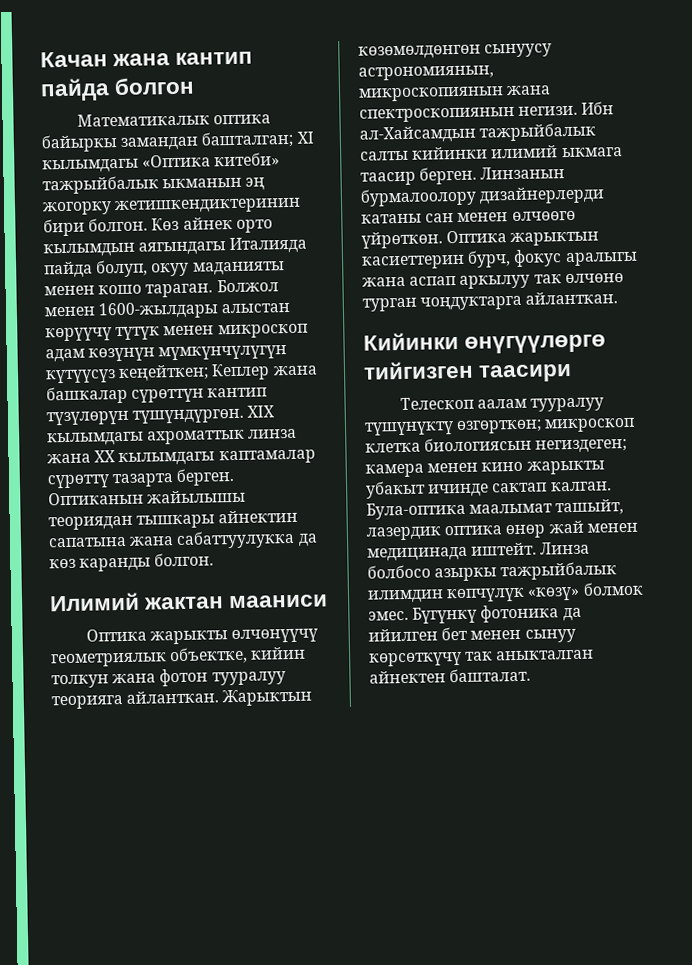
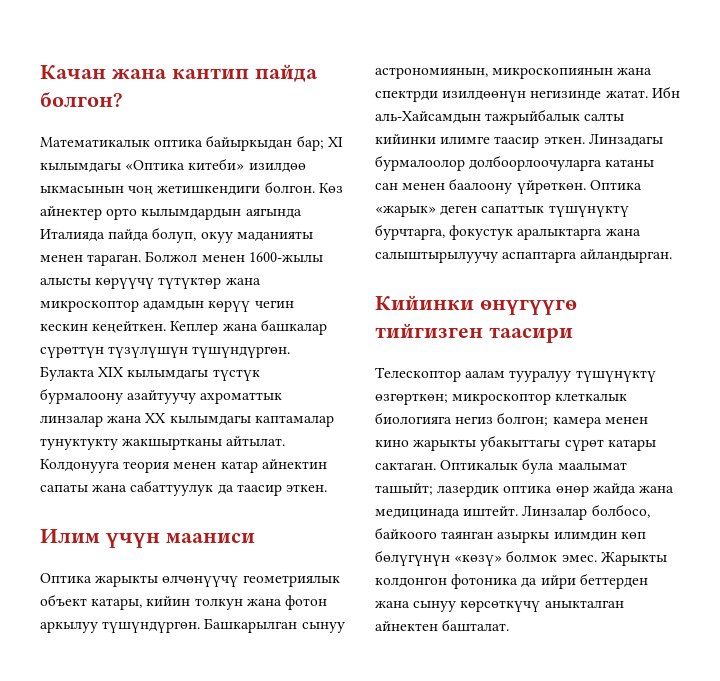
[114,76,196,96] болгон -> [40,92,122,107] болгон?
[41,130,295,153] байыркы замандан башталган; -> [206,135,324,151] байыркыдан бар;
[42,175,266,195] [42,197,302,216] [43,216,273,237] [43,241,227,258] тажрыйбалык ыкманын эң жогорку жетишкендиктеринин бири болгон. Көз айнек орто кылымдын аягындагы -> [248,163,306,173] [40,181,343,196] [40,206,302,220] изилдөө ыкмасынын чоң жетишкендиги болгон. Көз айнектер орто кылымдардын аягында
[98,284,143,295] кошо -> (83, 258) none
[98,301,291,320] [45,323,308,342] [45,345,288,363] [45,363,318,384] [46,385,268,405] [46,405,276,426] [47,428,298,447] [47,449,316,467] [47,467,236,489] [48,489,247,506] [48,509,299,531] [48,529,318,550] [49,552,215,572] [49,592,225,612] 1600-жылдары алыстан көрүүчү түтүк менен микроскоп адам көзүнүн мүмкүнчүлүгүн күтүүсүз кеңейткен; Кеплер жана башкалар сүрөттүн кантип түзүлөрүн түшүндүргөн. XIX кылымдагы ахроматтык линза жана XX кылымдагы каптамалар сүрөттү тазарта берген. Оптиканын жайылышы теориядан тышкары айнектин сапатына жана сабаттуулукка да көз каранды болгон. // Илимий жактан -> [248,252,323,262] [40,277,261,289] [40,300,294,312] [40,319,327,335] [40,346,291,358] [40,366,260,381] [40,388,283,404] [40,413,334,427] [40,436,286,450] [40,459,327,473] [40,480,327,496] [40,529,160,548] 1600-жылы алысты көрүүчү түтүктөр жана микроскоптор адамдын көрүү чегин кескин кеңейткен. Кеплер жана башкалар сүрөттүн түзүлүшүн түшүндүргөн. Булакта XIX кылымдагы түстүк бурмалоону азайтуучу ахроматтык линзалар жана XX кылымдагы каптамалар тунуктукту жакшыртканы айтылат. Колдонууга теория менен катар айнектин сапаты жана сабаттуулук да таасир эткен. // Илим үчүн
[169,646,249,665] объектке, -> [40,594,143,610] объект катары,
[211,671,286,686] [51,688,313,710] [358,43,553,60] [358,65,494,81] [358,85,552,102] [359,101,615,123] [359,122,597,144] [360,145,623,161] [360,166,566,186] [360,186,606,207] тууралуу теорияга айланткан. Жарыктын көзөмөлдөнгөн сынуусу астрономиянын, микроскопиянын жана спектроскопиянын негизи. Ибн ал-Хайсамдын тажрыйбалык салты кийинки илимий ыкмага таасир берген. Линзанын бурмалоолору дизайнерлерди -> [40,618,345,633] [375,67,653,79] [375,86,680,102] [375,109,625,125] [375,133,663,148] [375,155,603,171] аркылуу түшүндүргөн. Башкарылган сынуу астрономиянын, микроскопиянын жана спектрди изилдөөнүн негизинде жатат. Ибн аль-Хайсамдын тажрыйбалык салты кийинки илимге таасир эткен. Линзадагы бурмалоолор долбоорлоочуларга
[511,210,576,222] өлчөөгө -> [449,178,513,194] баалоону
[510,231,600,247] [361,249,638,270] [362,273,624,289] [362,291,619,312] жарыктын касиеттерин бурч, фокус аралыгы жана аспап аркылуу так өлчөнө турган чоңдуктарга айланткан. -> [375,205,629,217] [375,224,641,240] [375,249,673,263] «жарык» деген сапаттык түшүнүктү бурчтарга, фокустук аралыктарга жана салыштырылуучу аспаптарга айландырган.
[464,334,607,354] өнүгүүлөргө -> [480,299,577,315] өнүгүүгө
[399,396,474,411] Телескоп -> [375,367,461,382] Телескоптор
[544,417,636,433] [365,436,628,454] [365,460,605,478] [365,480,612,499] [366,499,625,520] [366,520,638,541] [367,541,591,562] [367,561,618,582] [367,581,644,604] [368,604,582,624] [368,626,522,642] микроскоп клетка биологиясын негиздеген; камера менен кино жарыкты убакыт ичинде сактап калган. Була-оптика маалымат ташыйт, лазердик оптика өнөр жай менен медицинада иштейт. Линза болбосо азыркы тажрыйбалык илимдин көпчүлүк «көзү» болмок эмес. Бүгүнкү фотоника да ийилген бет менен -> [452,393,628,405] [375,412,648,428] [375,435,656,451] [375,458,627,474] [375,483,674,497] [375,504,650,520] [375,527,646,543] [375,550,667,566] [375,573,648,589] [375,601,410,608] микроскоптор клеткалык биологияга негиз болгон; камера менен кино жарыкты убакыттагы сүрөт катары сактаган. Оптикалык була маалымат ташыйт; лазердик оптика өнөр жайда жана медицинада иштейт. Линзалар болбосо, байкоого таянган азыркы илимдин көп бөлүгүнүн «көзү» болмок эмес. Жарыкты колдонгон фотоника да ийри беттерден жана
[465,651,494,661] так -> (541, 606) none

